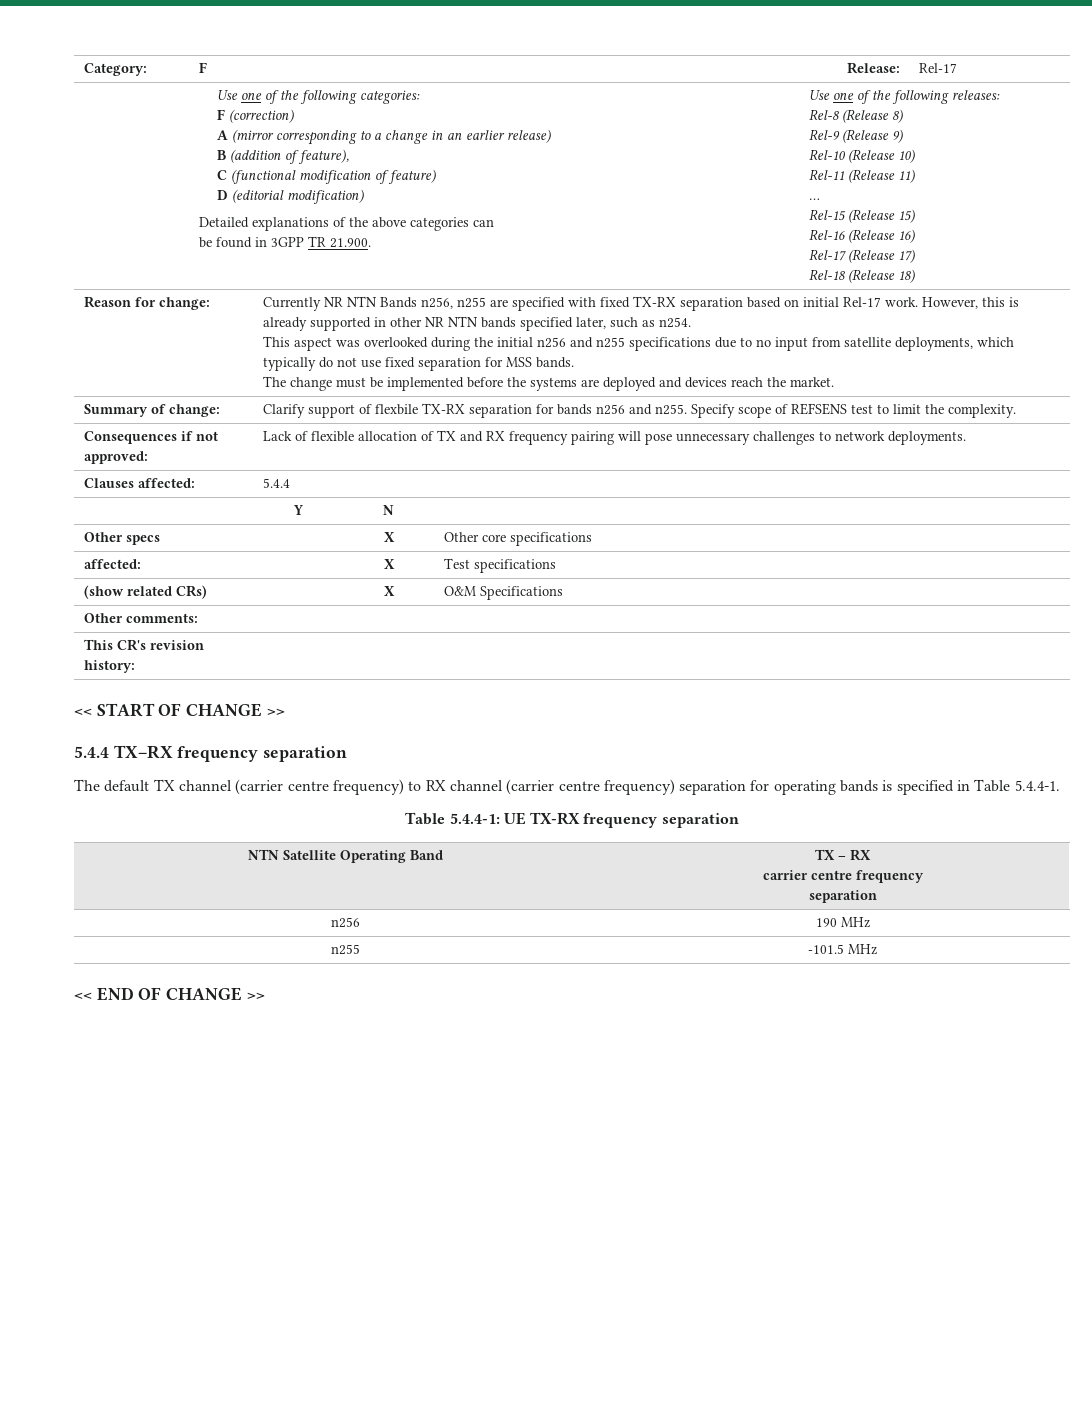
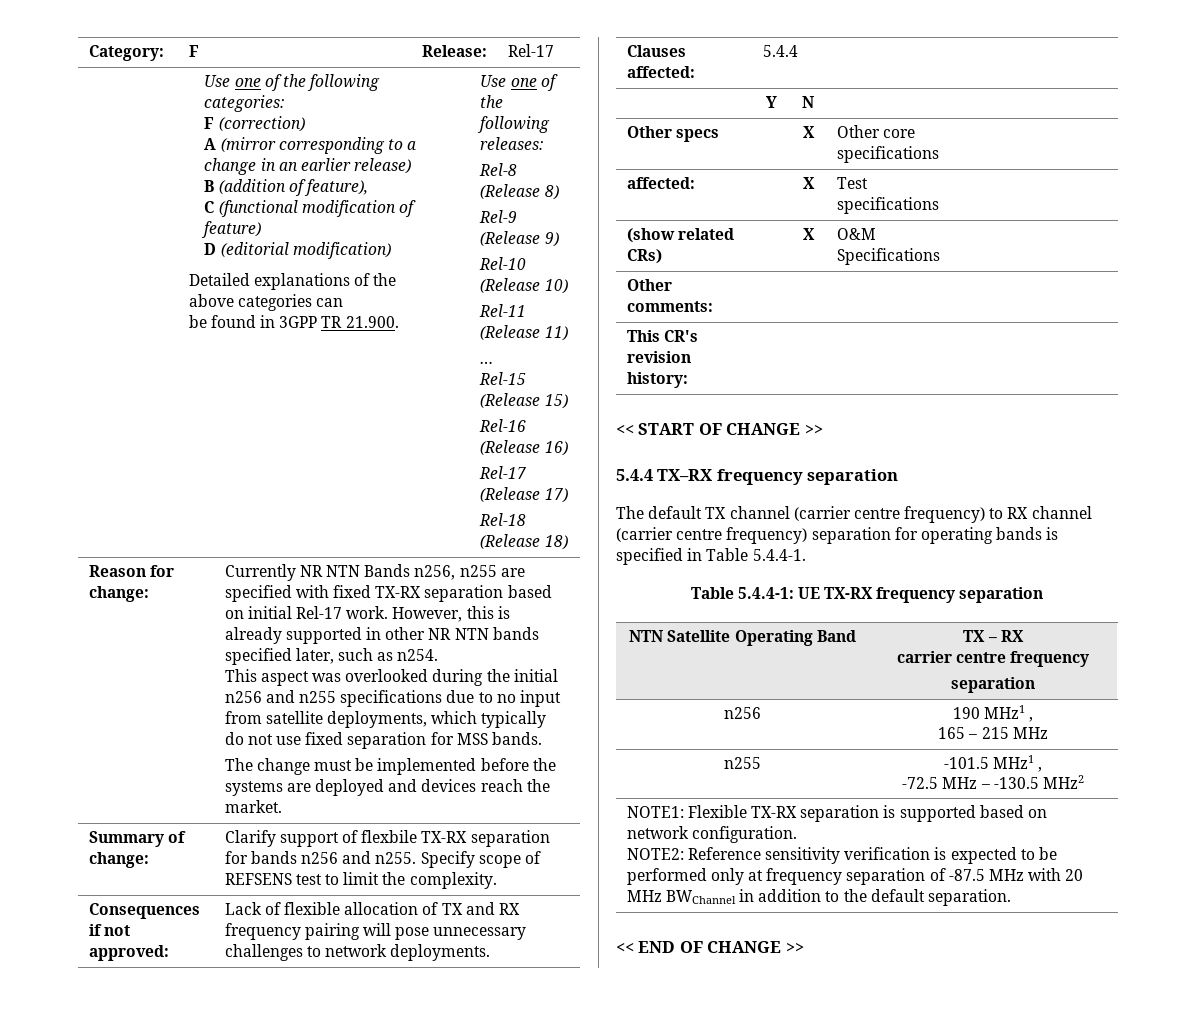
[840,917,870,928] [330,944,360,955] [808,944,877,955] MHz // n255 | -101.5 MHz -> [984,705,1034,722] [938,727,1048,739] [724,757,761,769] [943,755,1043,772] [902,775,1084,789] [626,805,1047,822] [626,826,797,843] [626,847,1057,864] [626,868,1084,885] [626,889,1011,906] MHz1 , // 165 – 215 MHz // n255 | -101.5 MHz1 , // -72.5 MHz – -130.5 MHz2 // NOTE1: Flexible TX-RX separation is supported based on network configuration. // NOTE2: Reference sensitivity verification is expected to be performed only at frequency separation of -87.5 MHz with 20 MHz BWChannel in addition to the default separation.

